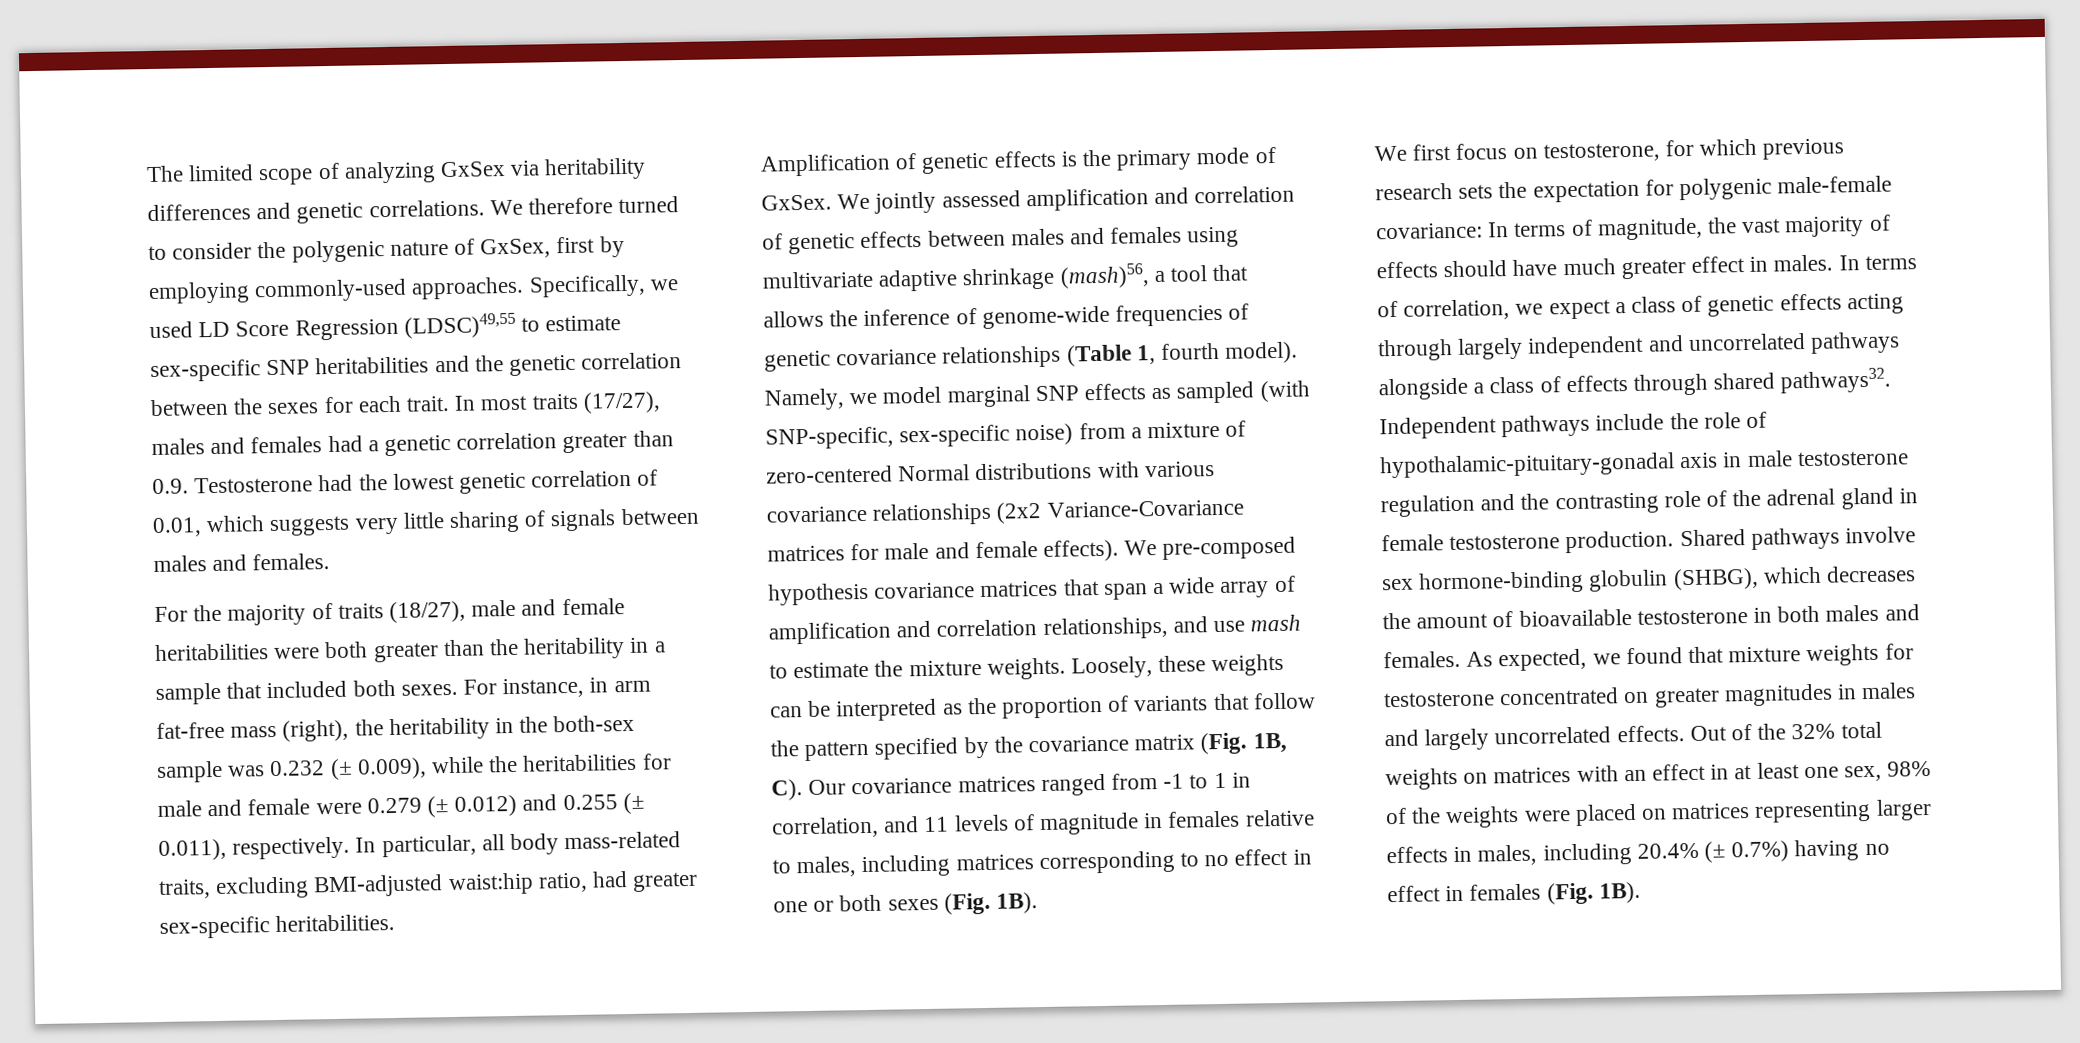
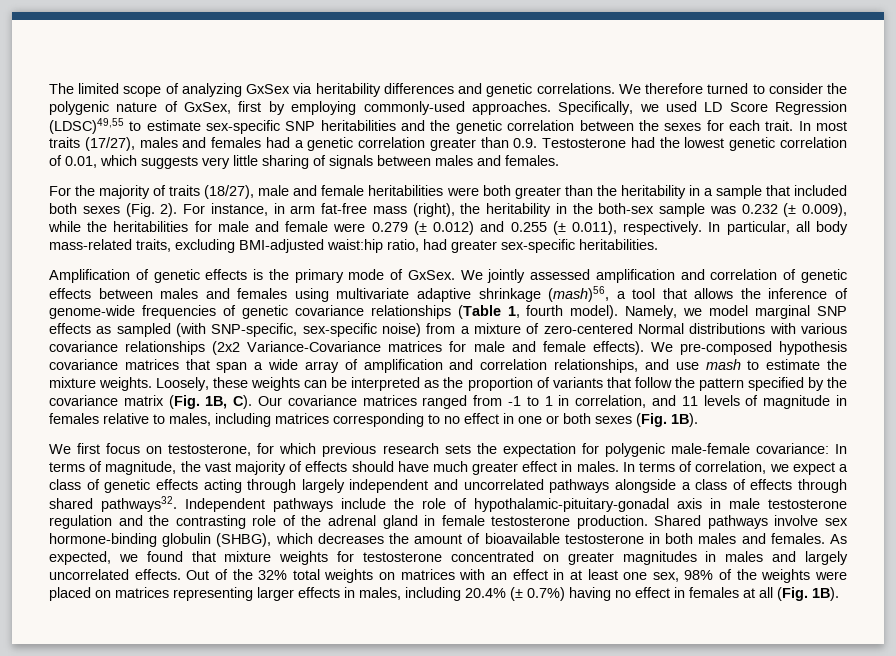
[400,683,458,696] sexes. -> [82,203,178,217] sexes (Fig. 2).
(1542, 892) none -> [743,587,773,598] at all

